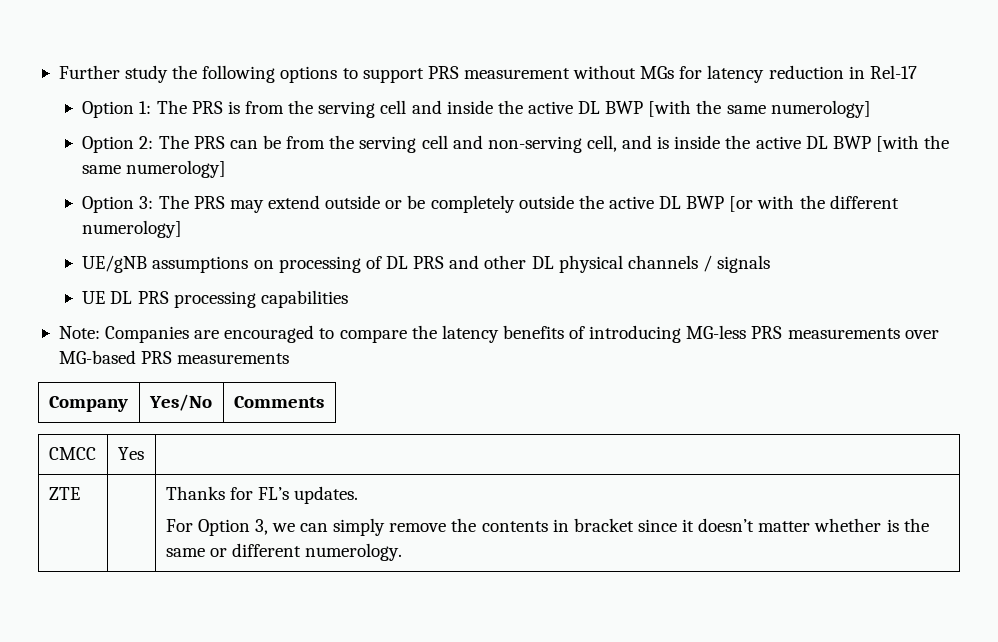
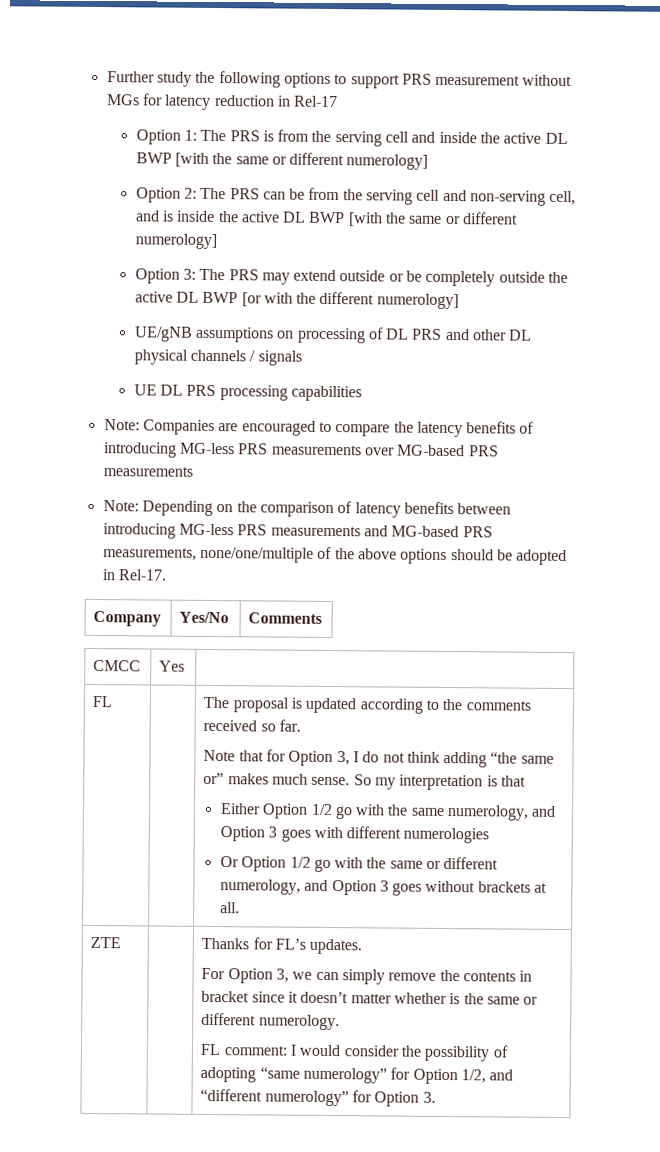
(766, 109) none -> [271,152,345,166] or different
(122, 169) none -> [445,212,519,225] or different
(290, 358) none -> [102,500,512,518] [102,523,493,539] [102,546,568,566] [101,569,167,581] // Note: Depending on the comparison of latency benefits between introducing MG-less PRS measurements and MG-based PRS measurements, none/one/multiple of the above options should be adopted in Rel-17.
(144, 453) none -> [92,695,113,708] [203,696,531,714] [203,719,301,732] [203,749,554,768] [203,772,526,791] [219,803,557,821] [219,826,490,844] [219,856,499,873] [219,879,548,896] [219,902,240,914] // FL | | The proposal is updated according to the comments received so far. // Note that for Option 3, I do not think adding “the same or” makes much sense. So my interpretation is that // Either Option 1/2 go with the same numerology, and Option 3 goes with different numerologies // Or Option 1/2 go with the same or different numerology, and Option 3 goes without brackets at all.
(402, 552) none -> [200,1043,508,1062] [200,1066,514,1085] [200,1088,436,1107] // FL comment: I would consider the possibility of adopting “same numerology” for Option 1/2, and “different numerology” for Option 3.

